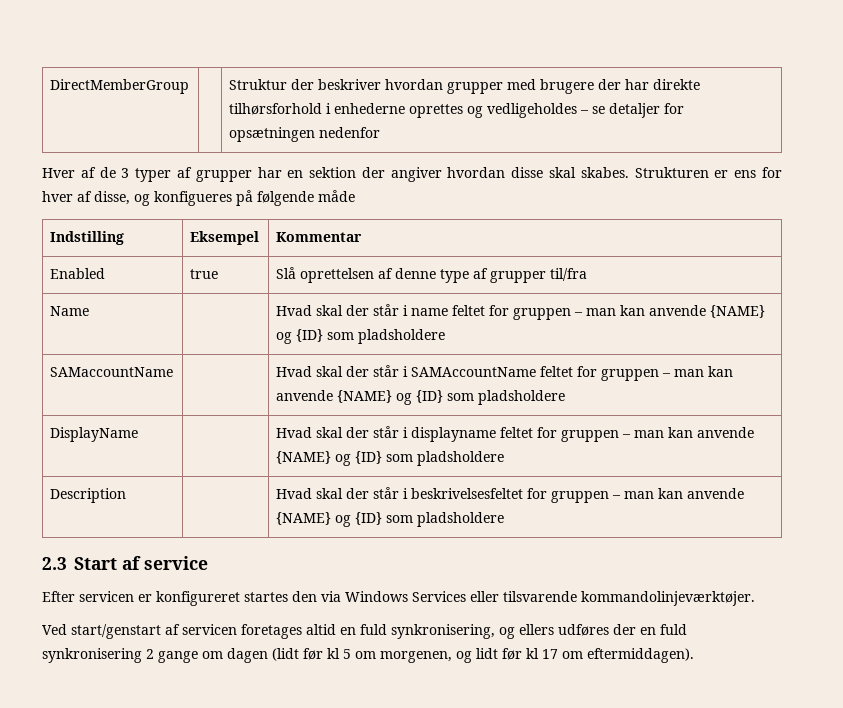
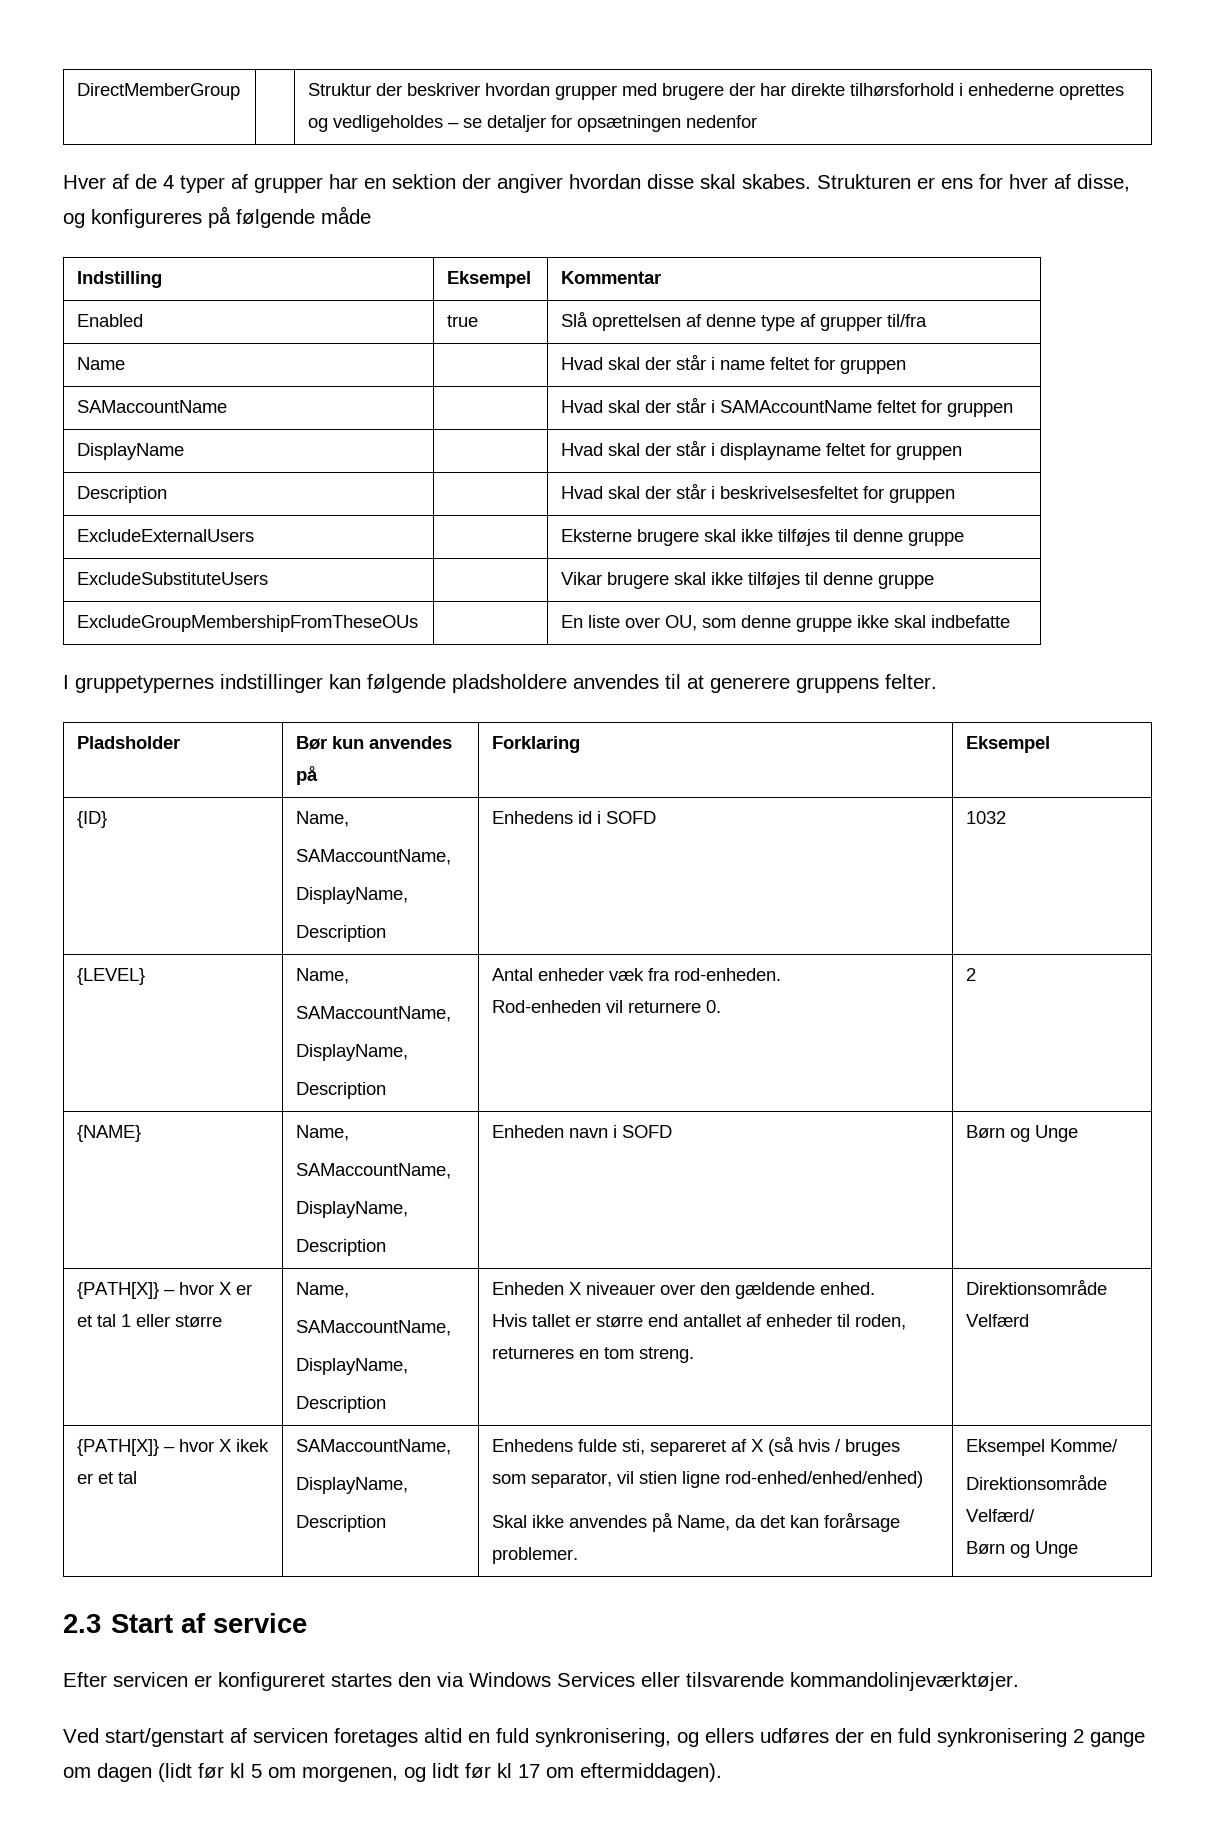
[121,168,130,178] 3 -> [163,175,174,189] 4
[154,191,232,206] konfigueres -> [91,209,202,228] konfigureres
[574,305,766,318] [276,329,446,344] – man kan anvende {NAME} og {ID} som pladsholdere -> (907, 366) none
[662,366,734,377] [276,390,566,405] – man kan anvende {NAME} og {ID} som pladsholdere -> (1014, 409) none
[622,427,755,438] [276,451,505,466] – man kan anvende {NAME} og {ID} som pladsholdere -> (963, 452) none
[612,488,745,499] [276,512,505,527] – man kan anvende {NAME} og {ID} som pladsholdere -> [77,529,255,542] [561,529,965,546] [77,572,269,585] [561,572,935,589] [77,615,419,632] [561,615,1011,632] [63,674,937,693] [77,736,181,749] [296,736,453,750] [296,766,319,785] [492,736,581,753] [966,736,1051,753] [77,811,108,828] [296,811,350,827] [296,849,452,865] [296,887,409,904] [296,925,387,942] [492,811,657,824] [966,811,1007,824] [77,968,146,985] [296,968,350,984] [296,1006,452,1022] [296,1044,409,1061] [296,1082,387,1099] [492,968,782,981] [492,1000,722,1013] [966,968,977,981] [77,1125,142,1142] [296,1125,350,1141] [296,1163,452,1179] [296,1201,409,1218] [296,1239,387,1256] [492,1125,673,1138] [966,1125,1079,1142] [77,1282,253,1299] [77,1314,223,1327] [296,1282,350,1298] [296,1320,452,1336] [296,1358,409,1375] [296,1396,387,1413] [492,1282,876,1299] [492,1314,907,1330] [492,1347,695,1363] [966,1279,1108,1295] [966,1314,1030,1327] [77,1439,270,1456] [77,1471,138,1484] [296,1439,452,1455] [296,1477,409,1494] [296,1515,387,1532] [492,1436,901,1456] [492,1471,924,1488] [492,1512,901,1532] [492,1547,579,1564] [966,1439,1119,1456] [966,1474,1108,1490] [966,1509,1036,1522] [966,1541,1079,1558] // ExcludeExternalUsers | | Eksterne brugere skal ikke tilføjes til denne gruppe // ExcludeSubstituteUsers | | Vikar brugere skal ikke tilføjes til denne gruppe // ExcludeGroupMembershipFromTheseOUs | | En liste over OU, som denne gruppe ikke skal indbefatte // I gruppetypernes indstillinger kan følgende pladsholdere anvendes til at generere gruppens felter. // Pladsholder | Bør kun anvendes på | Forklaring | Eksempel // {ID} | Name, // SAMaccountName, // DisplayName, // Description | Enhedens id i SOFD | 1032 // {LEVEL} | Name, // SAMaccountName, // DisplayName, // Description | Antal enheder væk fra rod-enheden. // Rod-enheden vil returnere 0. | 2 // {NAME} | Name, // SAMaccountName, // DisplayName, // Description | Enheden navn i SOFD | Børn og Unge // {PATH[X]} – hvor X er et tal 1 eller større | Name, // SAMaccountName, // DisplayName, // Description | Enheden X niveauer over den gældende enhed. // Hvis tallet er større end antallet af enheder til roden, returneres en tom streng. | Direktionsområde Velfærd // {PATH[X]} – hvor X ikek er et tal | SAMaccountName, // DisplayName, // Description | Enhedens fulde sti, separeret af X (så hvis / bruges som separator, vil stien ligne rod-enhed/enhed/enhed) // Skal ikke anvendes på Name, da det kan forårsage problemer. | Eksempel Komme/ // Direktionsområde Velfærd/ // Børn og Unge

